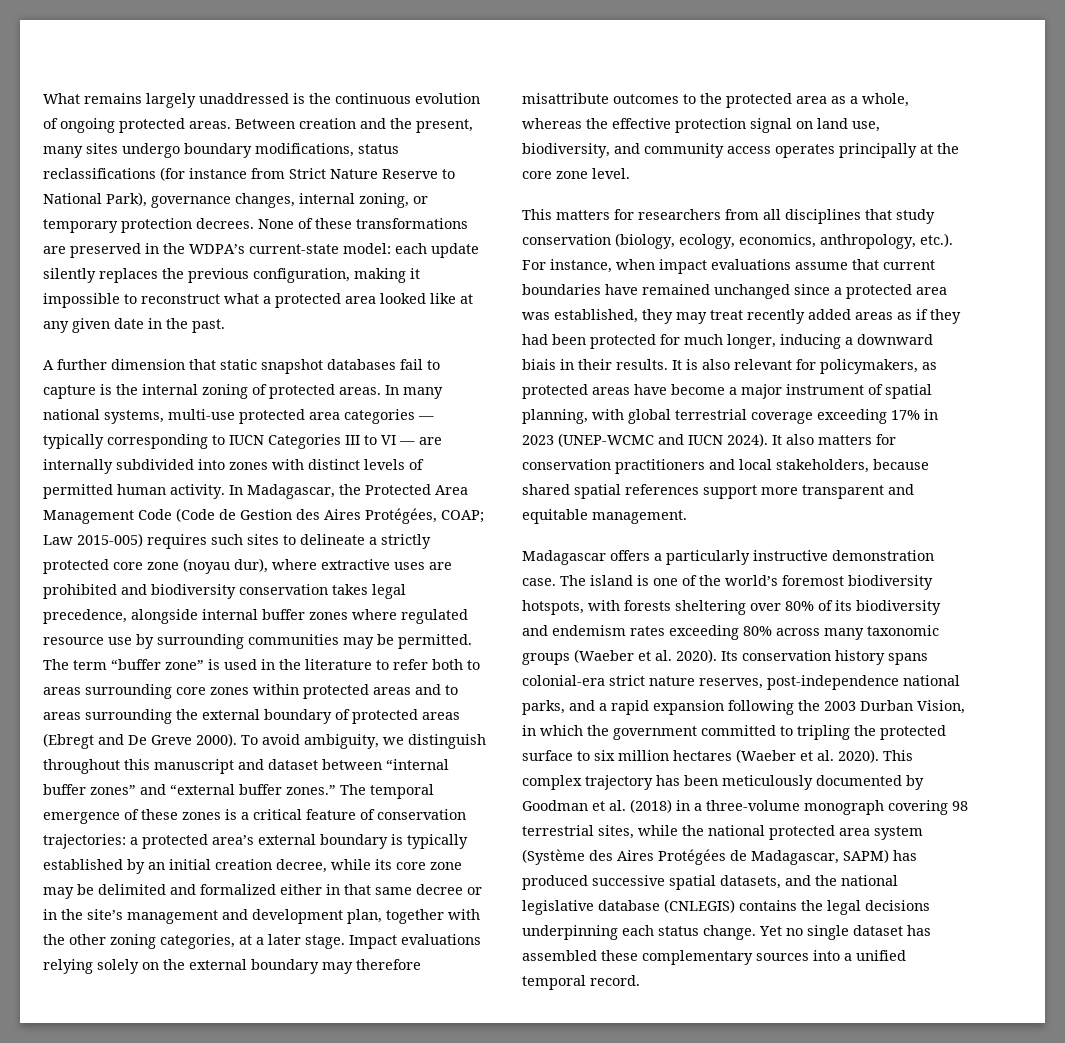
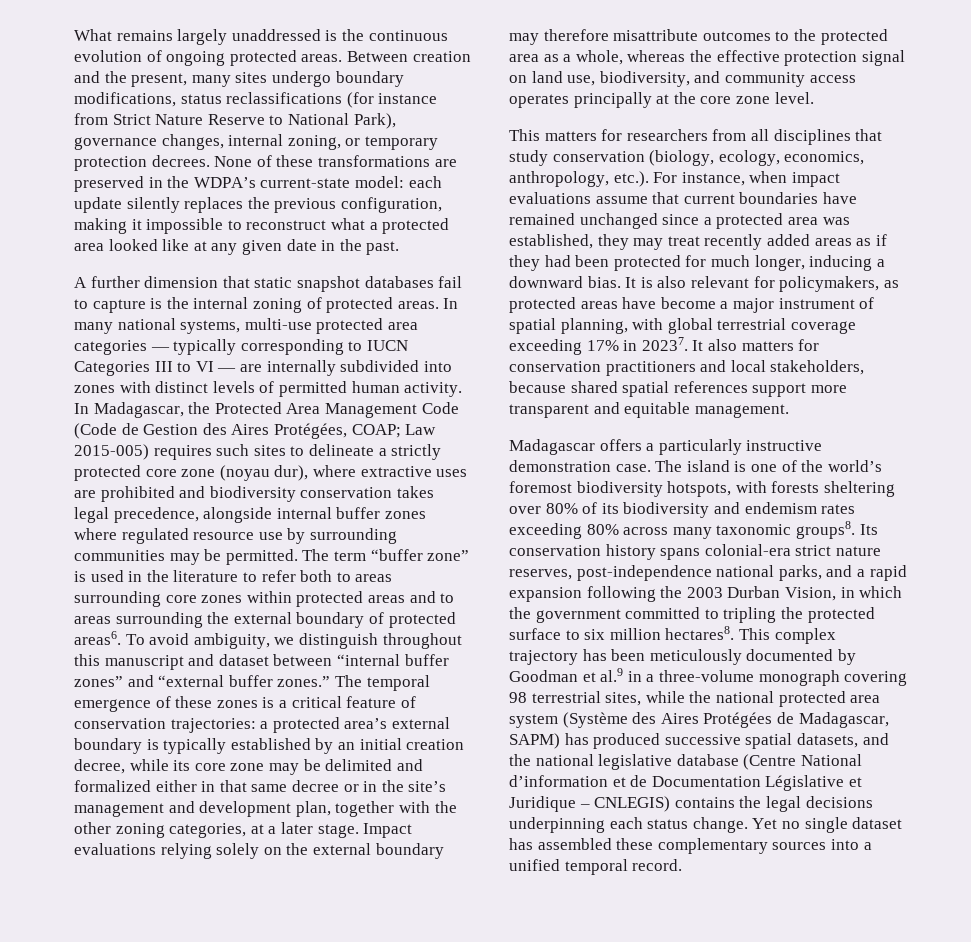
[422,712,460,720] [43,733,237,749] areas (Ebregt and De Greve 2000). -> [74,631,121,645] areas6.
[522,359,668,370] biais in their results. -> [587,276,621,288] bias.
[522,433,768,447] 2023 (UNEP-WCMC and IUCN 2024). -> [641,337,688,351] 20237.
[522,649,717,665] groups (Waeber et al. 2020). -> [795,521,855,539] groups8.
[673,749,879,763] hectares (Waeber et al. 2020). -> [665,626,735,640] hectares8.
[609,799,672,813] al. (2018) -> [600,668,624,682] al.9
[664,899,735,913] (CNLEGIS) -> [743,754,862,770] [509,775,862,791] [509,796,671,812] (Centre National d’information et de Documentation Législative et Juridique – CNLEGIS)

